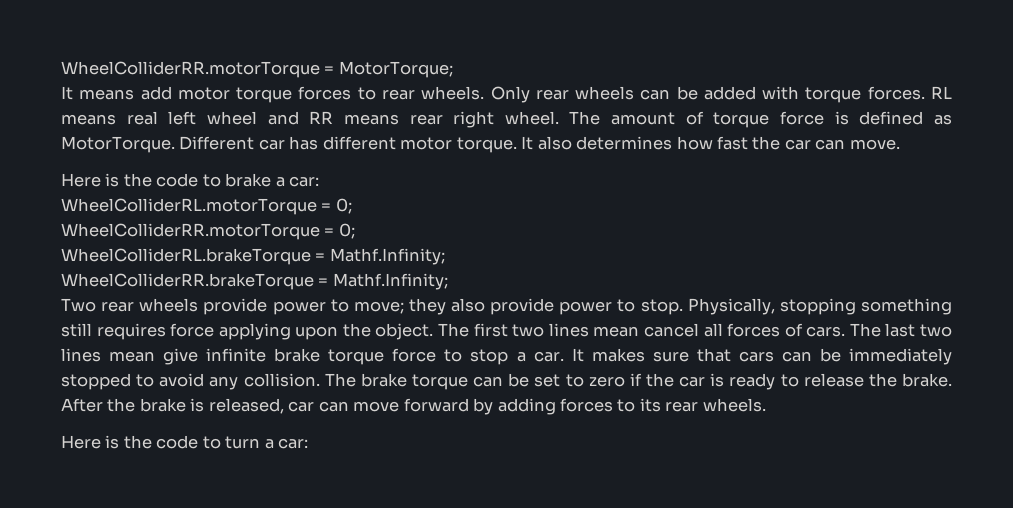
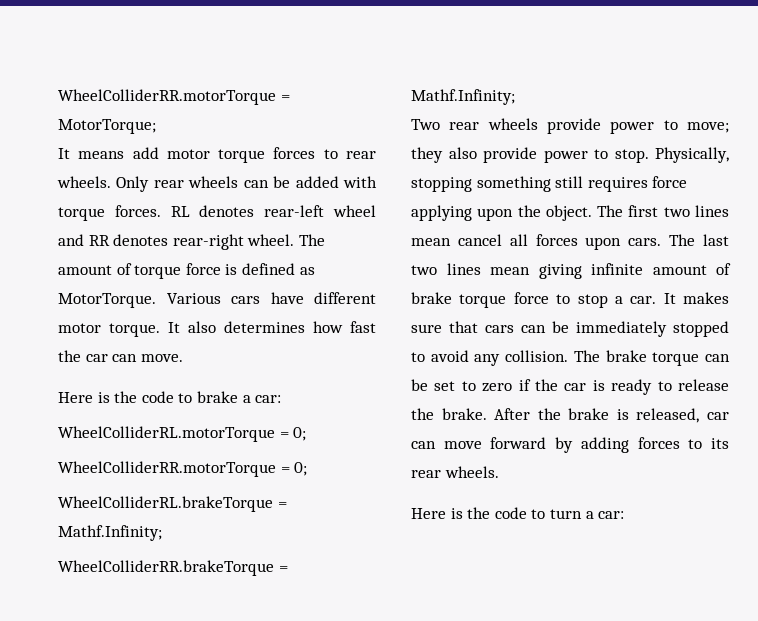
[61,111,495,128] means real left wheel and RR means rear right -> [199,205,377,217] [58,234,244,250] denotes rear-left wheel and RR denotes rear-right
[179,136,319,150] Different car has -> [166,292,304,304] Various cars have
[784,323,803,337] of -> [585,237,622,250] upon
[163,348,267,365] give infinite -> [538,263,731,279] giving infinite amount of

